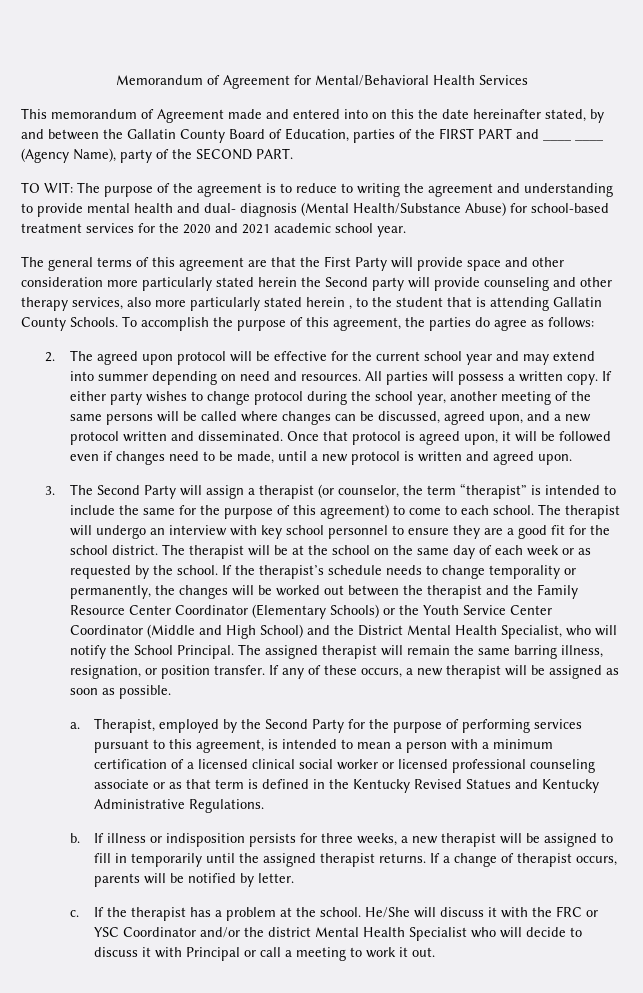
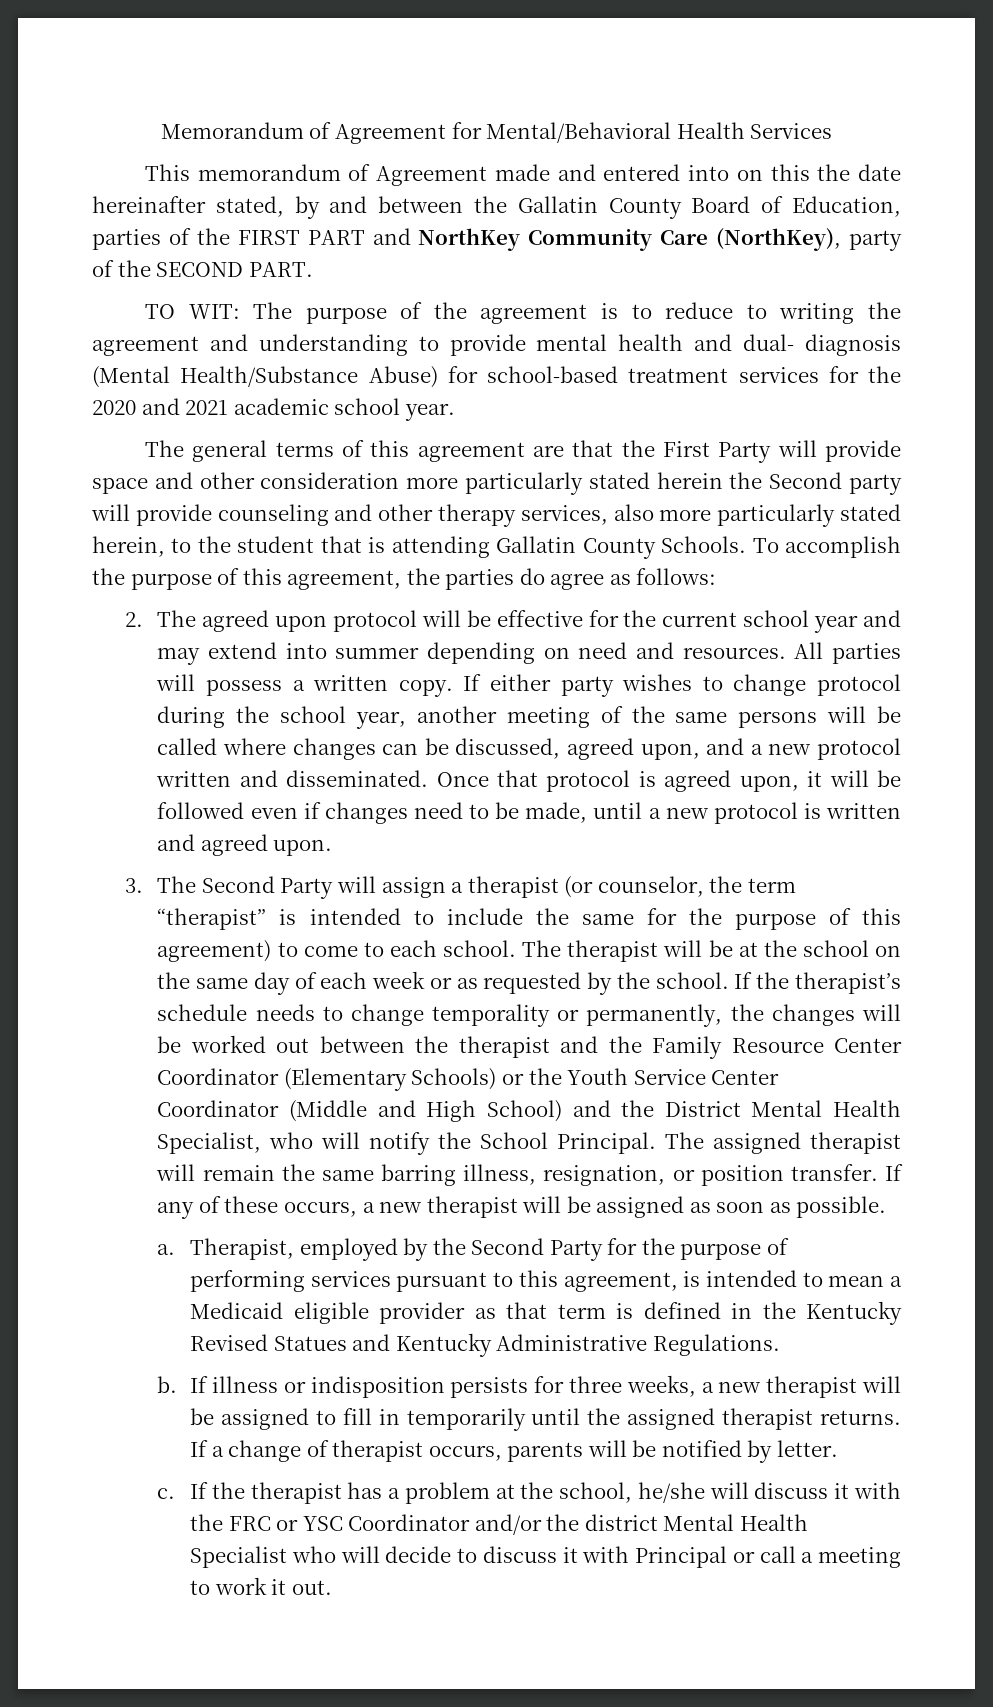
[543,139,603,141] [21,148,116,163] ____ ____ (Agency Name), -> [418,228,842,251] NorthKey Community Care (NorthKey),
[306,297,352,310] herein , -> [92,536,165,557] herein,
[95,525,610,539] [69,544,270,559] undergo an interview with key school personnel to ensure they are a good fit for the school district. The therapist will -> (703, 948) none
[406,739,554,753] [94,759,596,773] [94,779,166,789] person with a minimum certification of a licensed clinical social worker or licensed professional counseling associate or -> [190,1302,466,1324] Medicaid eligible provider
[320,907,411,918] school. He/She -> [559,1482,705,1503] school, he/she

